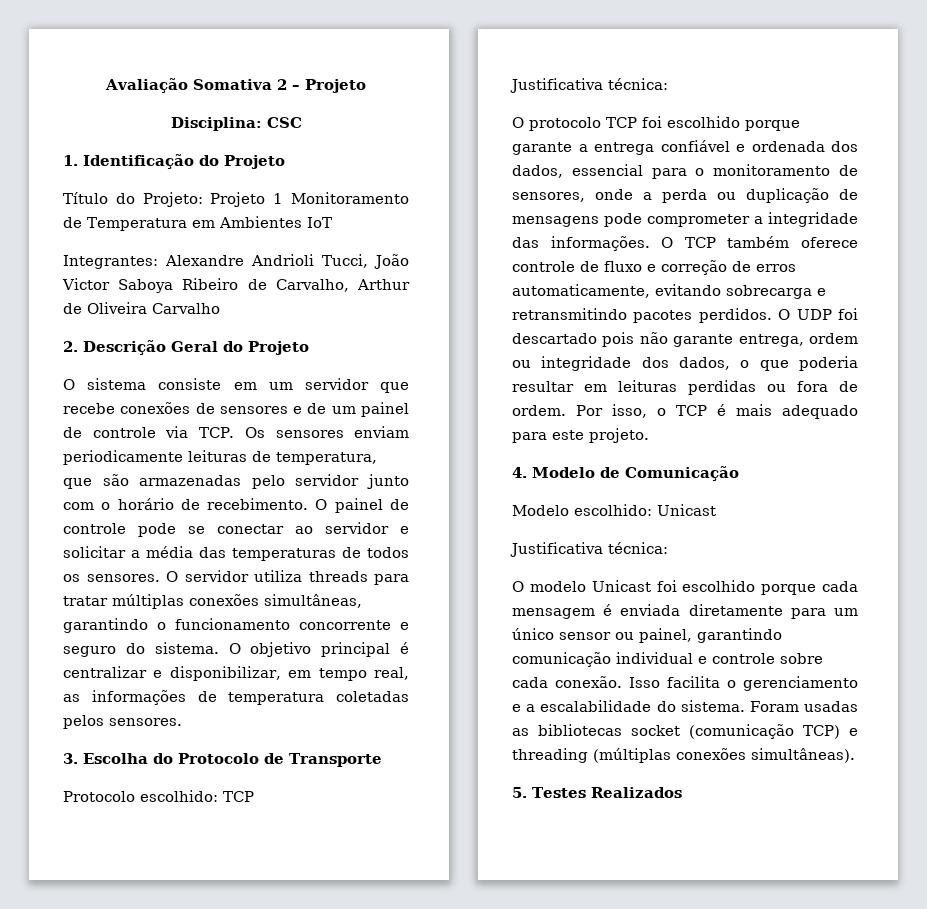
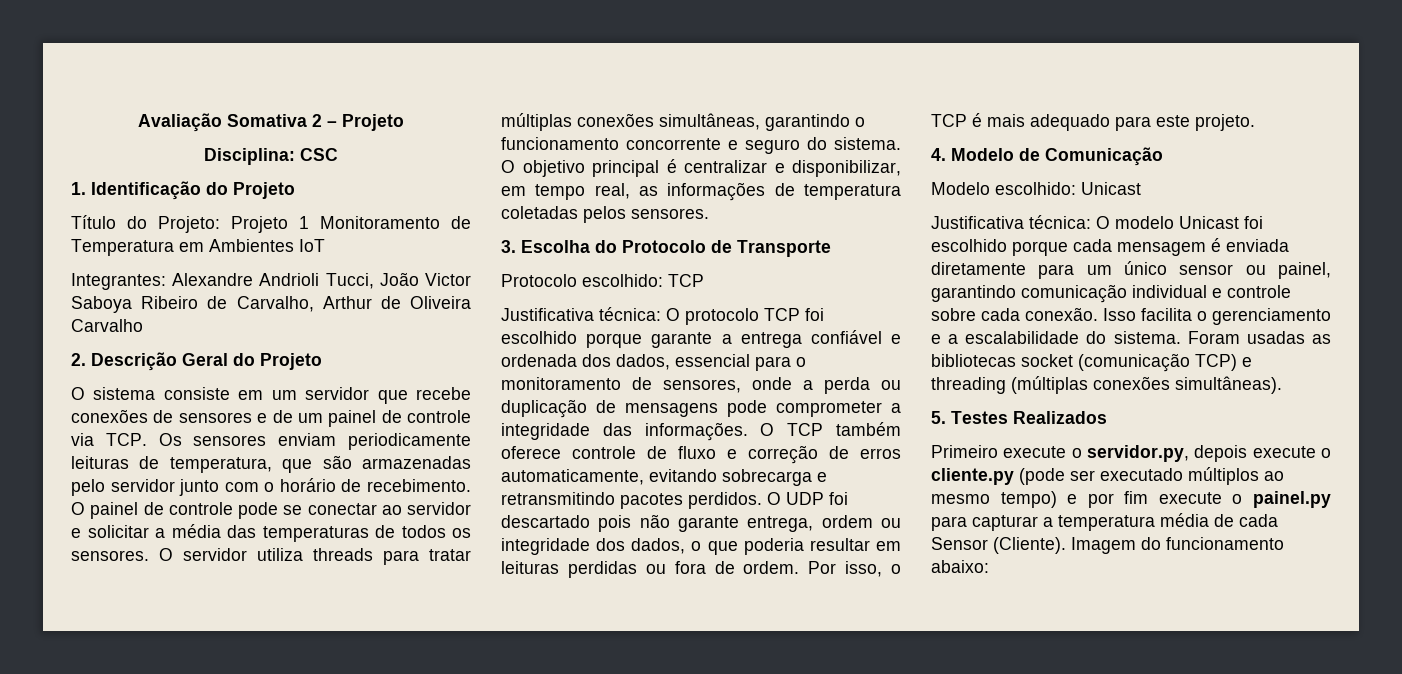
(668, 84) // -> (661, 314) none
(668, 548) // -> (1091, 222) none
(682, 792) none -> [931,445,1331,462] [931,467,1284,485] [931,491,1331,508] [931,513,1278,531] [931,537,1284,554] [931,560,989,573] // Primeiro execute o servidor.py, depois execute o cliente.py (pode ser executado múltiplos ao mesmo tempo) e por fim execute o painel.py para capturar a temperatura média de cada Sensor (Cliente). Imagem do funcionamento abaixo:

